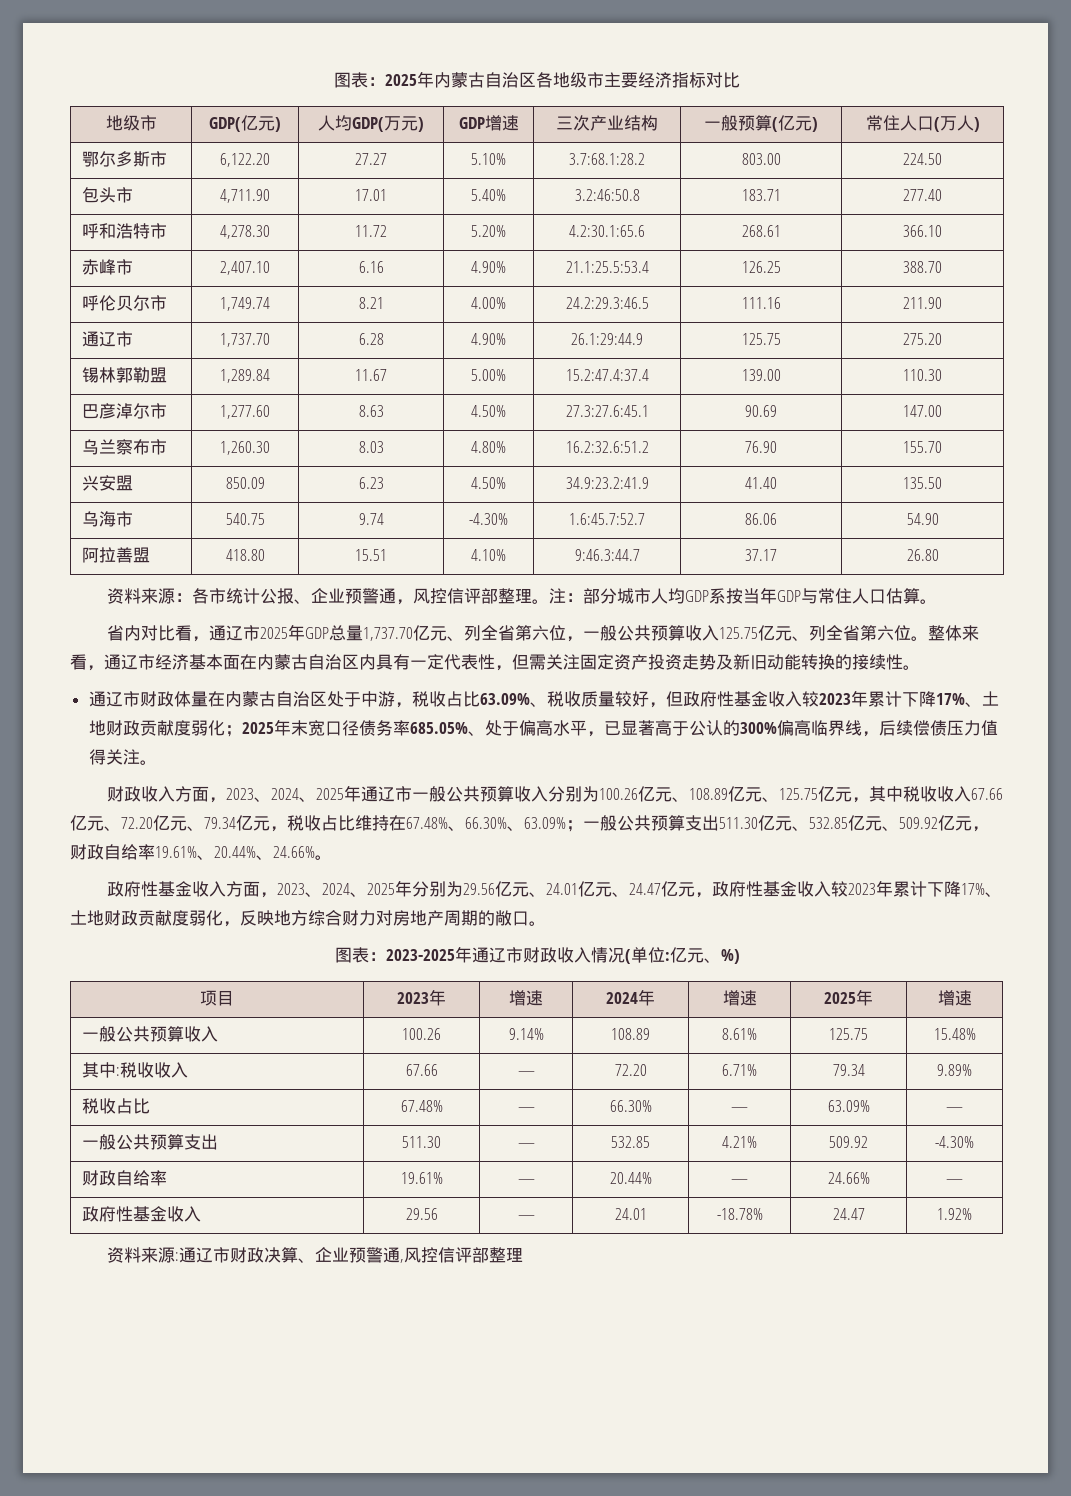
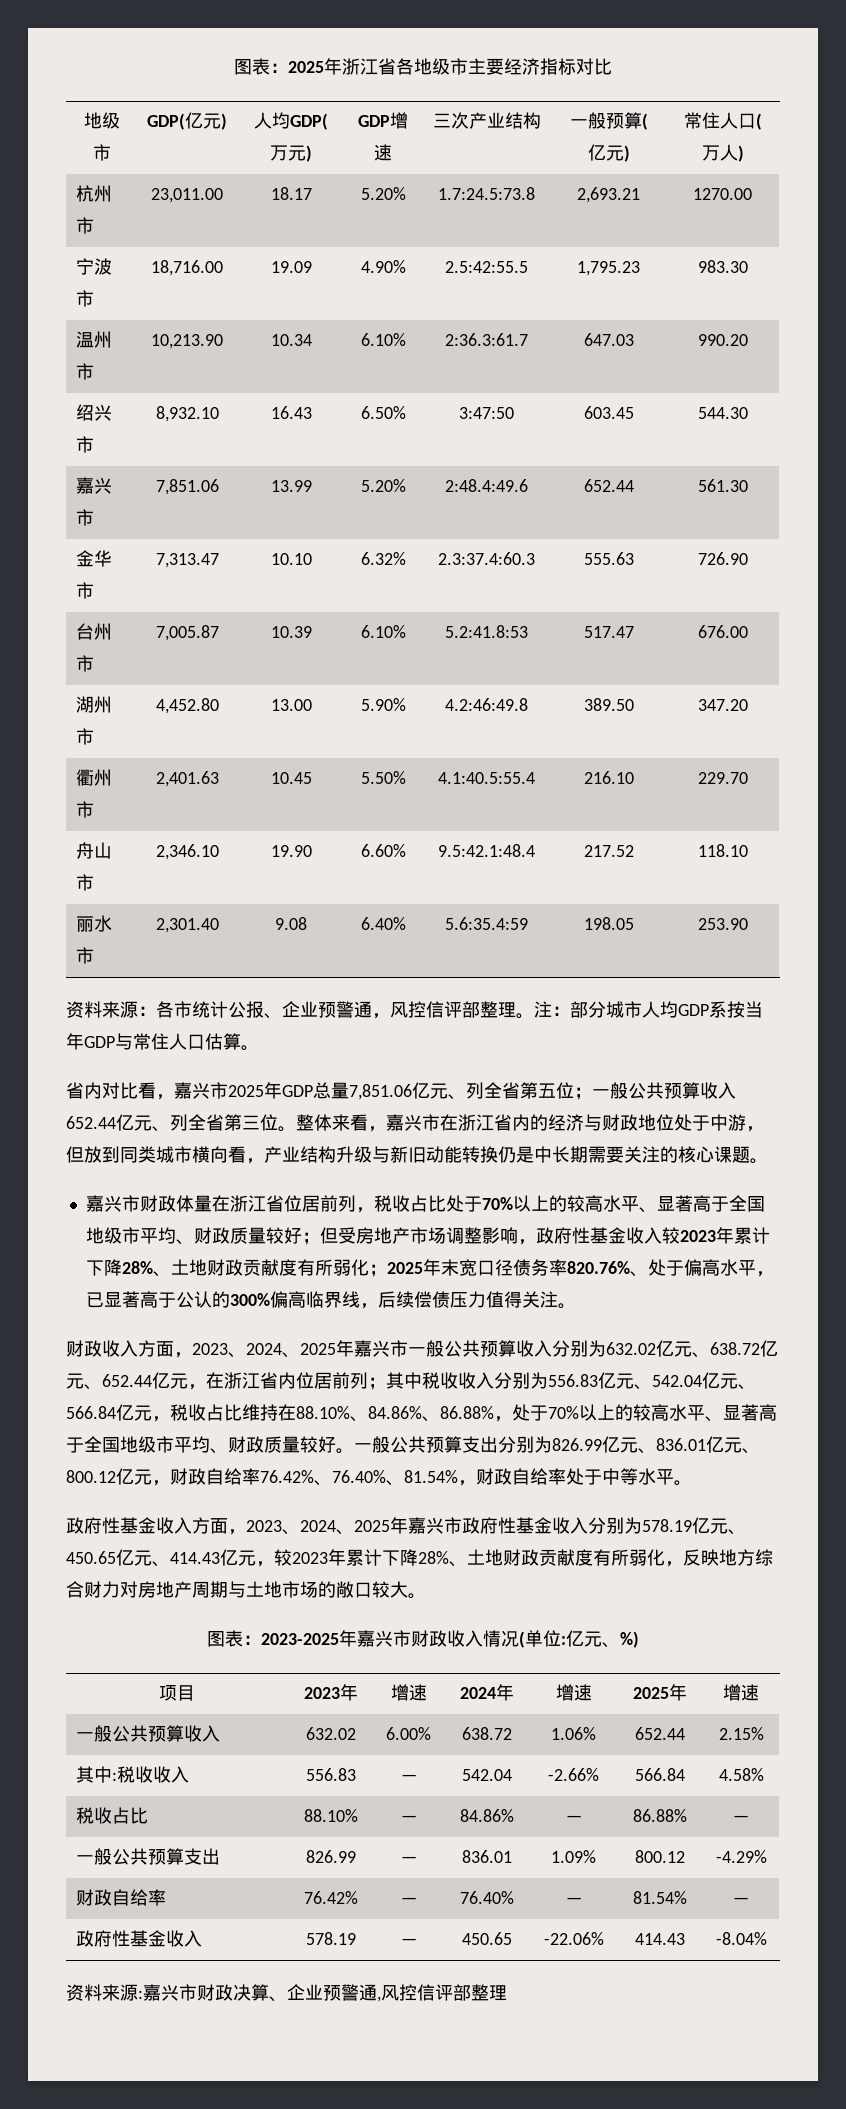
[434,72,536,88] 内蒙古自治区 -> [342,58,396,75] 浙江省
[81,151,167,167] [220,153,270,167] [355,153,387,165] [471,153,506,165] [569,153,645,165] [741,153,781,165] [903,153,942,165] [81,187,133,203] [220,189,270,203] [355,189,387,201] [471,189,506,201] [574,189,640,201] [741,189,781,201] [903,189,942,201] [81,223,167,239] [220,225,270,239] [355,225,387,237] [471,225,506,237] [569,225,645,237] [741,225,781,237] [903,225,942,237] [81,259,133,275] [220,261,270,275] [358,261,384,273] [471,261,506,273] [565,261,649,273] [741,261,781,273] [903,261,942,273] [81,295,167,311] [220,297,270,311] [358,297,384,309] [471,297,506,309] [565,297,649,309] [741,297,781,309] [903,297,942,309] [81,331,133,347] [220,333,270,347] [358,333,384,345] [471,333,506,345] [571,333,643,345] [741,333,781,345] [903,333,942,345] [81,367,167,383] [220,369,270,383] [355,369,387,381] [471,369,506,381] [565,369,649,381] [741,369,781,381] [903,369,942,381] [81,403,167,419] [220,405,270,419] [358,405,384,417] [471,405,506,417] [565,405,649,417] [745,405,777,417] [903,405,942,417] [81,439,167,455] [220,441,270,455] [358,441,384,453] [471,441,506,453] [565,441,649,453] [745,441,777,453] [903,441,942,453] [81,475,133,491] [225,477,265,489] [358,477,384,489] [471,477,506,489] [565,477,649,489] [745,477,777,489] [903,477,942,489] [81,511,133,527] [225,513,265,525] [358,513,384,525] [469,513,508,525] [569,513,645,525] [745,513,777,525] [906,513,939,525] [81,547,150,563] [225,549,265,561] [355,549,387,561] [471,549,506,561] [574,549,640,561] [745,549,777,561] [906,549,939,561] 鄂尔多斯市 | 6,122.20 | 27.27 | 5.10% | 3.7:68.1:28.2 | 803.00 | 224.50 // 包头市 | 4,711.90 | 17.01 | 5.40% | 3.2:46:50.8 | 183.71 | 277.40 // 呼和浩特市 | 4,278.30 | 11.72 | 5.20% | 4.2:30.1:65.6 | 268.61 | 366.10 // 赤峰市 | 2,407.10 | 6.16 | 4.90% | 21.1:25.5:53.4 | 126.25 | 388.70 // 呼伦贝尔市 | 1,749.74 | 8.21 | 4.00% | 24.2:29.3:46.5 | 111.16 | 211.90 // 通辽市 | 1,737.70 | 6.28 | 4.90% | 26.1:29:44.9 | 125.75 | 275.20 // 锡林郭勒盟 | 1,289.84 | 11.67 | 5.00% | 15.2:47.4:37.4 | 139.00 | 110.30 // 巴彦淖尔市 | 1,277.60 | 8.63 | 4.50% | 27.3:27.6:45.1 | 90.69 | 147.00 // 乌兰察布市 | 1,260.30 | 8.03 | 4.80% | 16.2:32.6:51.2 | 76.90 | 155.70 // 兴安盟 | 850.09 | 6.23 | 4.50% | 34.9:23.2:41.9 | 41.40 | 135.50 // 乌海市 | 540.75 | 9.74 | -4.30% | 1.6:45.7:52.7 | 86.06 | 54.90 // 阿拉善盟 | 418.80 | 15.51 | 4.10% | 9:46.3:44.7 | 37.17 | 26.80 -> [76,185,113,202] [76,217,95,234] [151,188,223,203] [270,187,312,200] [360,187,406,200] [438,187,535,200] [577,187,640,203] [693,188,752,200] [76,258,113,275] [76,290,95,307] [151,260,223,276] [270,261,312,273] [360,260,406,273] [445,261,528,273] [577,261,640,276] [697,260,748,273] [76,331,113,348] [76,363,95,380] [151,334,223,349] [270,334,312,346] [360,333,406,346] [445,333,528,346] [583,333,634,346] [697,334,748,346] [76,404,113,421] [76,436,95,453] [155,406,219,422] [270,406,312,419] [360,406,406,419] [459,407,514,419] [583,406,634,419] [697,407,748,419] [76,477,113,494] [76,509,95,526] [155,479,219,495] [270,480,312,492] [360,479,406,492] [445,479,528,492] [583,479,634,492] [697,479,748,492] [76,550,113,567] [76,582,95,599] [155,553,219,568] [270,553,312,565] [360,552,406,565] [438,552,535,565] [583,552,634,565] [697,552,748,565] [76,623,113,640] [76,655,95,672] [155,625,219,641] [270,626,312,638] [360,625,406,638] [445,625,528,638] [583,626,634,638] [697,625,748,638] [76,696,113,713] [76,728,95,745] [155,698,219,714] [270,699,312,711] [360,698,406,711] [445,698,528,711] [583,698,634,711] [697,699,748,711] [76,769,113,786] [76,801,95,818] [155,771,219,787] [270,772,312,784] [360,771,406,784] [438,772,535,784] [583,771,634,784] [697,772,748,784] [76,842,113,859] [76,874,95,891] [155,844,219,860] [270,845,312,857] [360,844,406,857] [438,844,535,857] [583,845,634,857] [697,844,748,857] [76,915,113,932] [76,947,95,964] [155,918,219,933] [275,917,307,930] [360,917,406,930] [445,917,528,930] [583,917,634,930] [697,918,748,930] 杭州市 | 23,011.00 | 18.17 | 5.20% | 1.7:24.5:73.8 | 2,693.21 | 1270.00 // 宁波市 | 18,716.00 | 19.09 | 4.90% | 2.5:42:55.5 | 1,795.23 | 983.30 // 温州市 | 10,213.90 | 10.34 | 6.10% | 2:36.3:61.7 | 647.03 | 990.20 // 绍兴市 | 8,932.10 | 16.43 | 6.50% | 3:47:50 | 603.45 | 544.30 // 嘉兴市 | 7,851.06 | 13.99 | 5.20% | 2:48.4:49.6 | 652.44 | 561.30 // 金华市 | 7,313.47 | 10.10 | 6.32% | 2.3:37.4:60.3 | 555.63 | 726.90 // 台州市 | 7,005.87 | 10.39 | 6.10% | 5.2:41.8:53 | 517.47 | 676.00 // 湖州市 | 4,452.80 | 13.00 | 5.90% | 4.2:46:49.8 | 389.50 | 347.20 // 衢州市 | 2,401.63 | 10.45 | 5.50% | 4.1:40.5:55.4 | 216.10 | 229.70 // 舟山市 | 2,346.10 | 19.90 | 6.60% | 9.5:42.1:48.4 | 217.52 | 118.10 // 丽水市 | 2,301.40 | 9.08 | 6.40% | 5.6:35.4:59 | 198.05 | 253.90
[209,625,244,641] 通辽 -> [174,1082,210,1099] 嘉兴
[363,625,895,642] 1,737.70亿元、列全省第六位，一般公共预算收入125.75亿元、列全省第六 -> [349,1082,736,1100] [66,1114,260,1132] 7,851.06亿元、列全省第五位；一般公共预算收入652.44亿元、列全省第三
[104,654,920,671] [88,691,123,707] 通辽市经济基本面在内蒙古自治区内具有一定代表性，但需关注固定资产投资走势及新旧动能转换的接续性。 // 通辽 -> [386,1114,764,1132] [66,1146,768,1164] [85,1195,122,1212] 嘉兴市在浙江省内的经济与财政地位处于中游，但放到同类城市横向看，产业结构升级与新旧动能转换仍是中长期需要关注的核心课题。 // 嘉兴
[224,690,999,708] [88,720,191,736] 内蒙古自治区处于中游，税收占比63.09%、税收质量较好，但政府性基金收入较2023年累计下降17%、土地财政贡献度 -> [229,1195,765,1213] [85,1227,770,1245] [85,1259,333,1277] 浙江省位居前列，税收占比处于70%以上的较高水平、显著高于全国地级市平均、财政质量较好；但受房地产市场调整影响，政府性基金收入较2023年累计下降28%、土地财政贡献度有所
[409,722,468,734] 685.05% -> [566,1261,630,1274] 820.76%
[361,786,396,802] 通辽 -> [354,1340,390,1357] 嘉兴
[599,786,1004,803] [70,815,236,831] 100.26亿元、108.89亿元、125.75亿元，其中税收收入67.66亿元、72.20亿元、79.34 -> [606,1340,778,1358] [66,1372,756,1390] [66,1406,116,1419] 632.02亿元、638.72亿元、652.44亿元，在浙江省内位居前列；其中税收收入分别为556.83亿元、542.04亿元、566.84
[406,815,989,832] [70,844,315,860] 67.48%、66.30%、63.09%；一般公共预算支出511.30亿元、532.85亿元、509.92亿元，财政自给率19.61%、20.44%、24.66% -> [296,1404,777,1422] [66,1436,760,1454] [66,1468,674,1486] 88.10%、84.86%、86.88%，处于70%以上的较高水平、显著高于全国地级市平均、财政质量较好。一般公共预算支出分别为826.99亿元、836.01亿元、800.12亿元，财政自给率76.42%、76.40%、81.54%，财政自给率处于中等水平
[412,880,1003,898] [70,910,189,926] 分别为29.56亿元、24.01亿元、24.47亿元，政府性基金收入较2023年累计下降17%、土地财政贡献度 -> [408,1517,746,1535] [66,1549,629,1567] 嘉兴市政府性基金收入分别为578.19亿元、450.65亿元、414.43亿元，较2023年累计下降28%、土地财政贡献度有所
[478,910,529,926] 的敞口 -> [228,1581,408,1598] 与土地市场的敞口较大
[471,947,506,963] 通辽 -> [357,1630,393,1647] 嘉兴
[402,1028,441,1040] [508,1028,544,1040] [611,1028,650,1040] [722,1028,757,1040] [829,1028,868,1040] [933,1028,976,1040] 100.26 | 9.14% | 108.89 | 8.61% | 125.75 | 15.48% -> [305,1727,356,1740] [386,1727,431,1740] [462,1727,512,1740] [551,1727,596,1740] [634,1727,685,1740] [718,1727,764,1740] 632.02 | 6.00% | 638.72 | 1.06% | 652.44 | 2.15%
[405,1064,438,1076] [517,1071,535,1076] [614,1064,647,1076] [722,1064,757,1076] [832,1064,865,1076] [937,1064,972,1076] 67.66 | — | 72.20 | 6.71% | 79.34 | 9.89% -> [305,1768,356,1781] [400,1774,417,1781] [462,1769,512,1781] [548,1768,599,1781] [634,1768,685,1781] [718,1768,764,1781] 556.83 | — | 542.04 | -2.66% | 566.84 | 4.58%
[400,1100,443,1112] [517,1107,535,1112] [609,1100,652,1112] [731,1107,748,1112] [827,1100,870,1112] 67.48% | — | 66.30% | — | 63.09% -> [303,1809,358,1822] [400,1815,417,1822] [460,1809,514,1822] [565,1815,582,1822] [632,1809,687,1822] 88.10% | — | 84.86% | — | 86.88%
[402,1136,441,1148] [517,1143,535,1148] [611,1136,650,1148] [722,1136,757,1148] [829,1136,868,1148] [935,1136,974,1148] 511.30 | — | 532.85 | 4.21% | 509.92 | -4.30% -> [305,1850,356,1863] [400,1856,417,1863] [462,1850,512,1863] [551,1850,596,1863] [634,1850,685,1863] [715,1850,767,1863] 826.99 | — | 836.01 | 1.09% | 800.12 | -4.29%
[400,1172,443,1184] [517,1179,535,1184] [609,1172,652,1184] [731,1179,748,1184] [827,1172,870,1184] 19.61% | — | 20.44% | — | 24.66% -> [303,1891,358,1904] [400,1897,417,1904] [460,1891,514,1904] [565,1897,582,1904] [632,1891,687,1904] 76.42% | — | 76.40% | — | 81.54%
[405,1208,438,1220] [517,1215,535,1220] [614,1208,647,1220] [716,1208,763,1220] [832,1208,865,1220] [937,1208,972,1220] [107,1247,214,1263] 29.56 | — | 24.01 | -18.78% | 24.47 | 1.92% // 资料来源:通辽 -> [305,1932,356,1945] [400,1938,417,1945] [462,1932,512,1945] [543,1932,604,1945] [634,1933,685,1945] [715,1932,767,1945] [66,1984,179,2001] 578.19 | — | 450.65 | -22.06% | 414.43 | -8.04% // 资料来源:嘉兴

